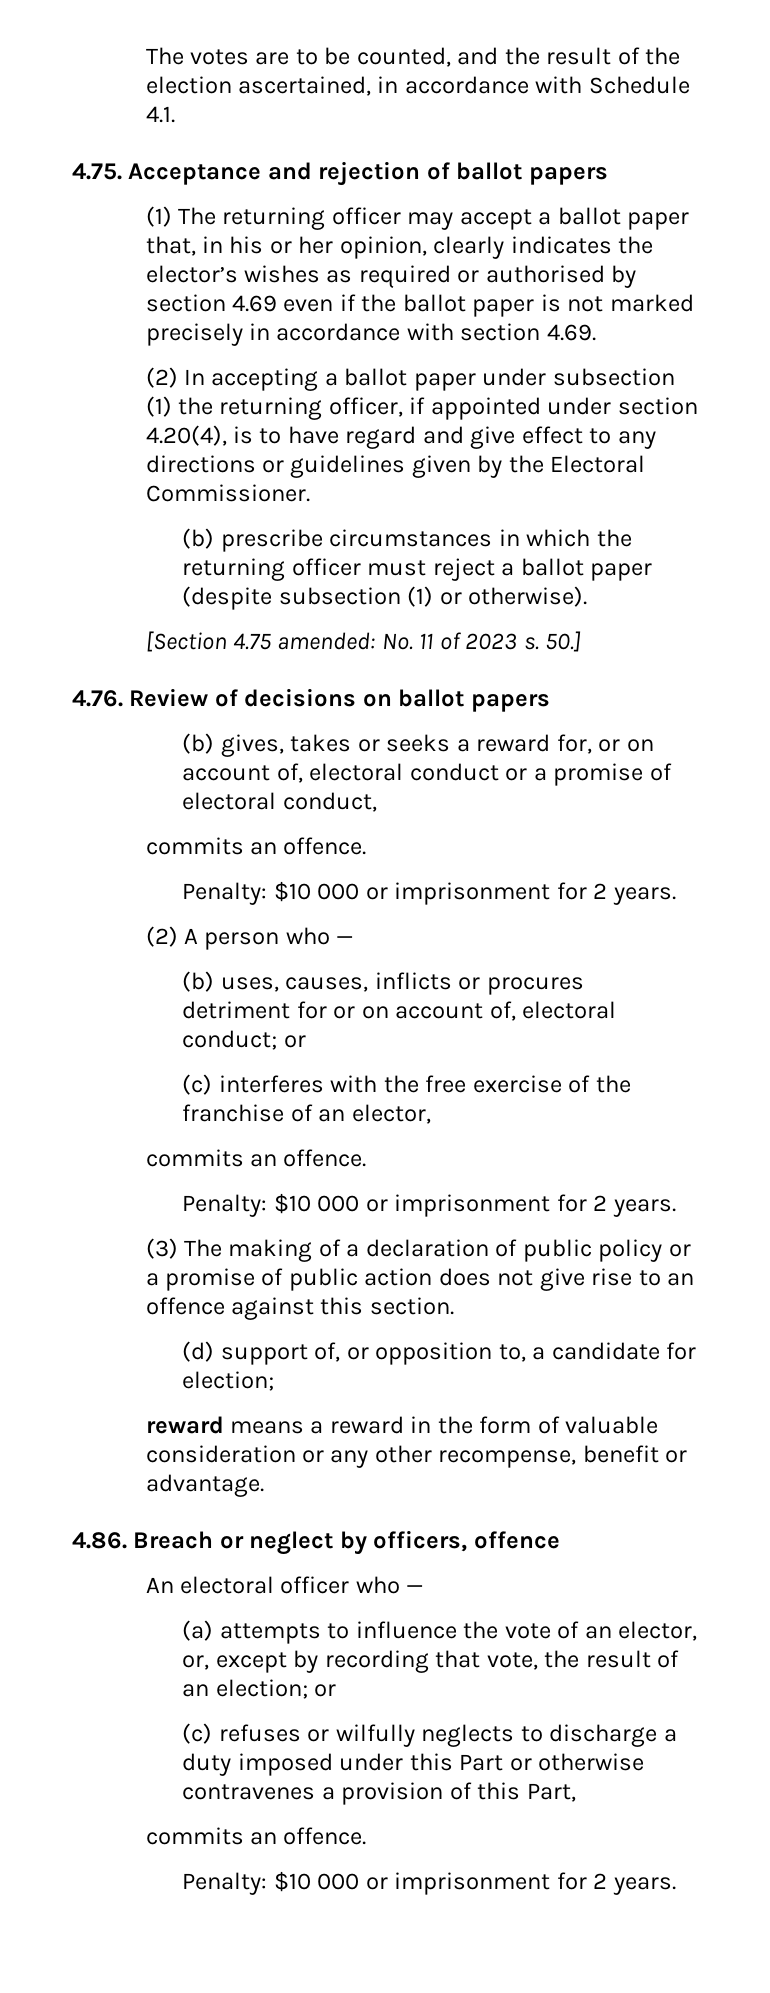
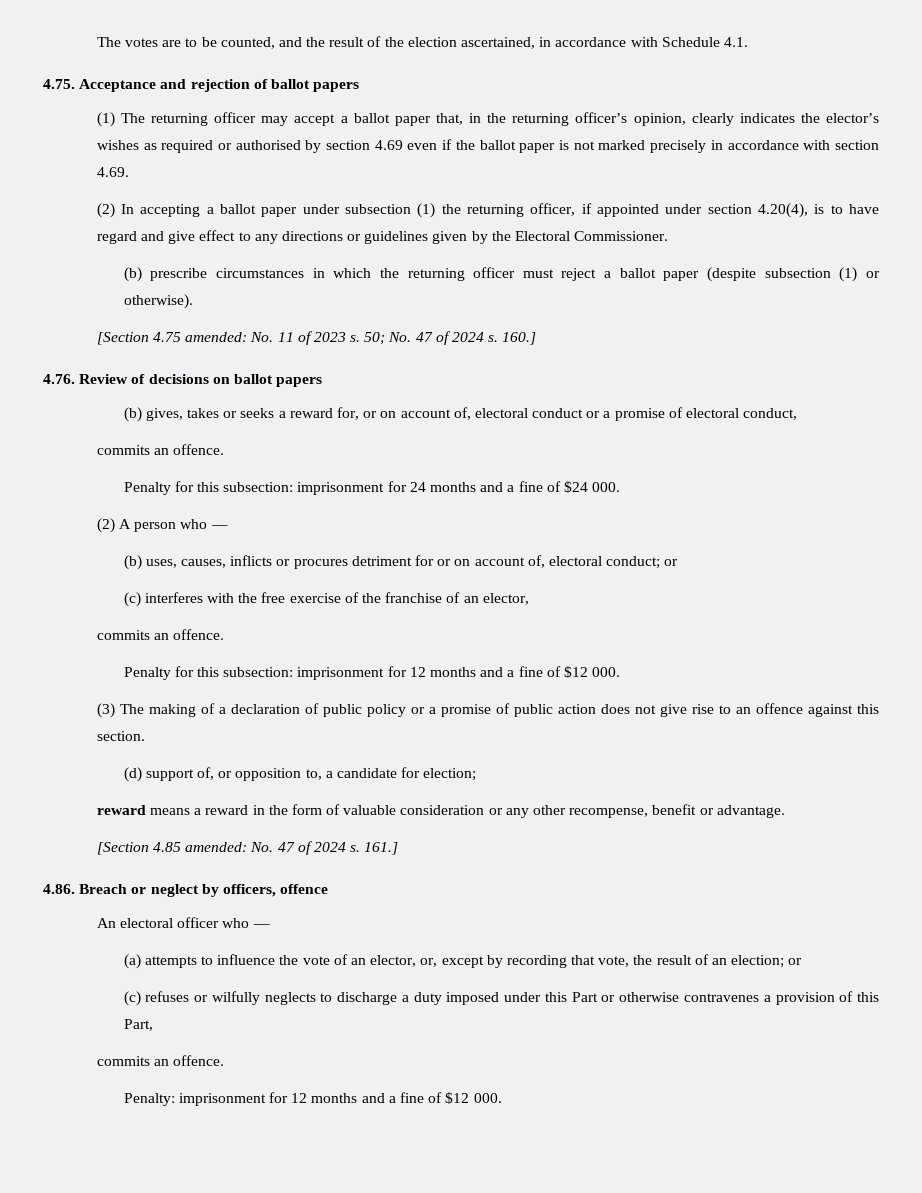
[229,236,334,254] his or her -> [487,112,628,126] the returning officer’s
[545,631,582,652] 50.] -> [364,331,537,345] 50; No. 47 of 2024 s. 160.]
[182,881,676,905] Penalty: $10 000 or imprisonment for 2 years. -> [123,481,621,495] Penalty for this subsection: imprisonment for 24 months and a fine of $24 000.
[182,1193,676,1217] Penalty: $10 000 or imprisonment for 2 years. -> [123,666,621,680] Penalty for this subsection: imprisonment for 12 months and a fine of $12 000.
(264, 1485) none -> [96,841,399,855] // [Section 4.85 amended: No. 47 of 2024 s. 161.]
[273,1871,676,1895] $10 000 or imprisonment for 2 years. -> [178,1092,502,1106] imprisonment for 12 months and a fine of $12 000.

